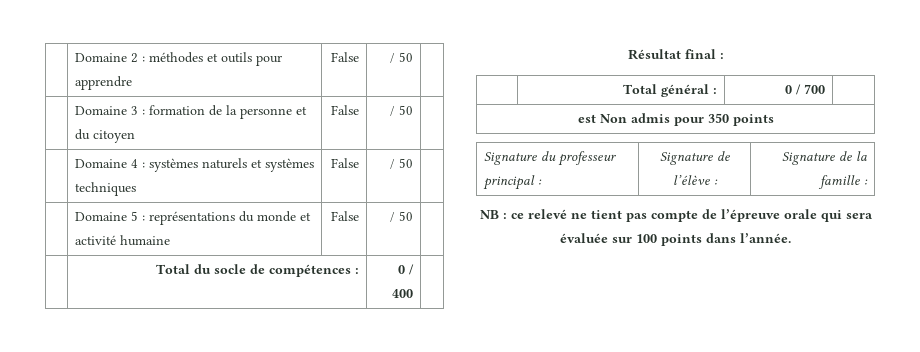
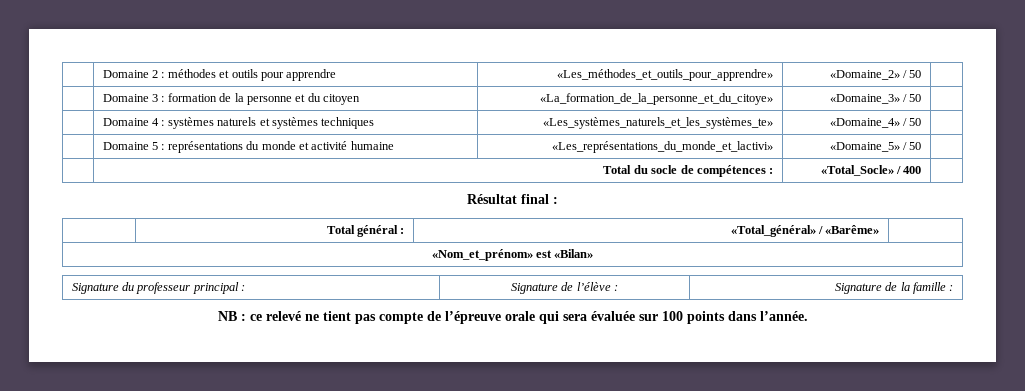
[331,52,360,62] False | -> [557,69,774,81] [829,70,900,80] «Les_méthodes_et_outils_pour_apprendre» | «Domaine_2»
[331,105,360,115] False | -> [540,93,774,105] [829,94,900,104] «La_formation_de_la_personne_et_du_citoye» | «Domaine_3»
[331,158,360,168] False | -> [543,117,774,129] [829,118,900,128] «Les_systèmes_naturels_et_les_systèmes_te» | «Domaine_4»
[331,211,360,221] False | -> [552,141,774,153] [829,142,900,152] «Les_représentations_du_monde_et_lactivi» | «Domaine_5»
[398,265,406,274] 0 -> [820,165,894,176] «Total_Socle»
[785,84,826,95] [577,113,774,126] 0 / 700 | // est Non admis pour 350 points -> [730,225,880,237] [431,249,594,261] «Total_général» / «Barême» | // «Nom_et_prénom» est «Bilan»

